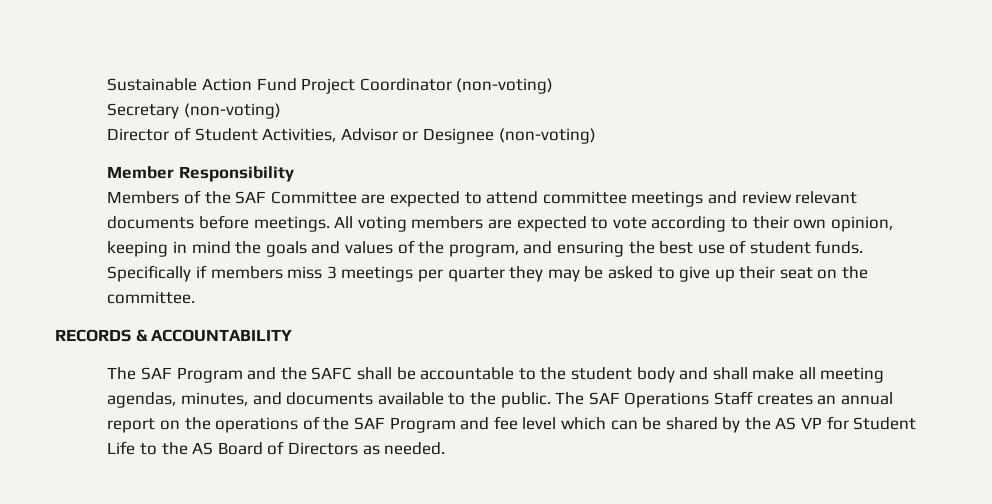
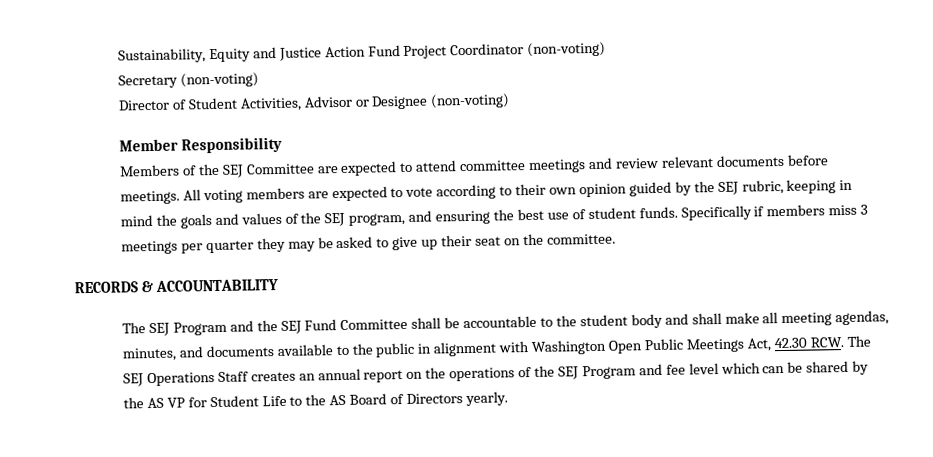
[107,78,198,91] Sustainable -> [117,47,322,64] Sustainability, Equity and Justice
[235,191,267,204] SAF -> [221,164,244,178] SEJ
[830,216,893,232] opinion, -> [578,179,784,198] opinion guided by the SEJ rubric,
(445, 247) none -> [324,212,346,227] SEJ
[141,367,173,380] SAF -> [148,322,170,337] SEJ
[311,367,353,380] SAFC -> [280,318,409,334] SEJ Fund Committee
[500,392,620,408] public. The SAF -> [375,335,871,358] [122,373,144,387] public in alignment with Washington Open Public Meetings Act, 42.30 RCW. The SEJ
[353,417,385,430] SAF -> [557,366,579,380] SEJ
[362,442,446,455] as needed. -> [464,391,508,407] yearly.

